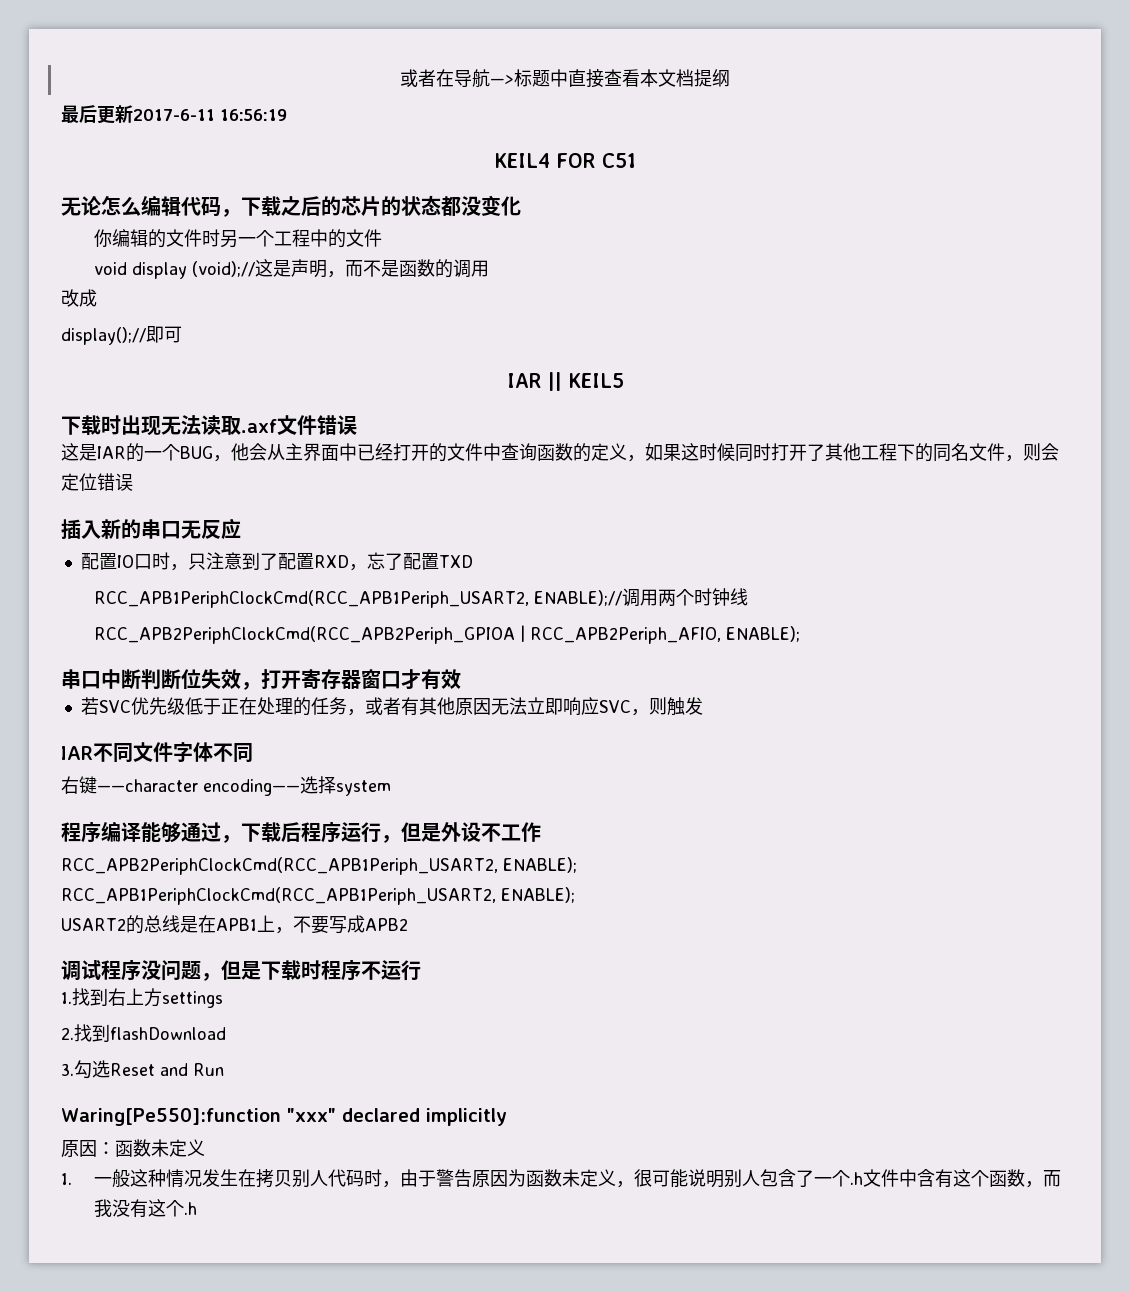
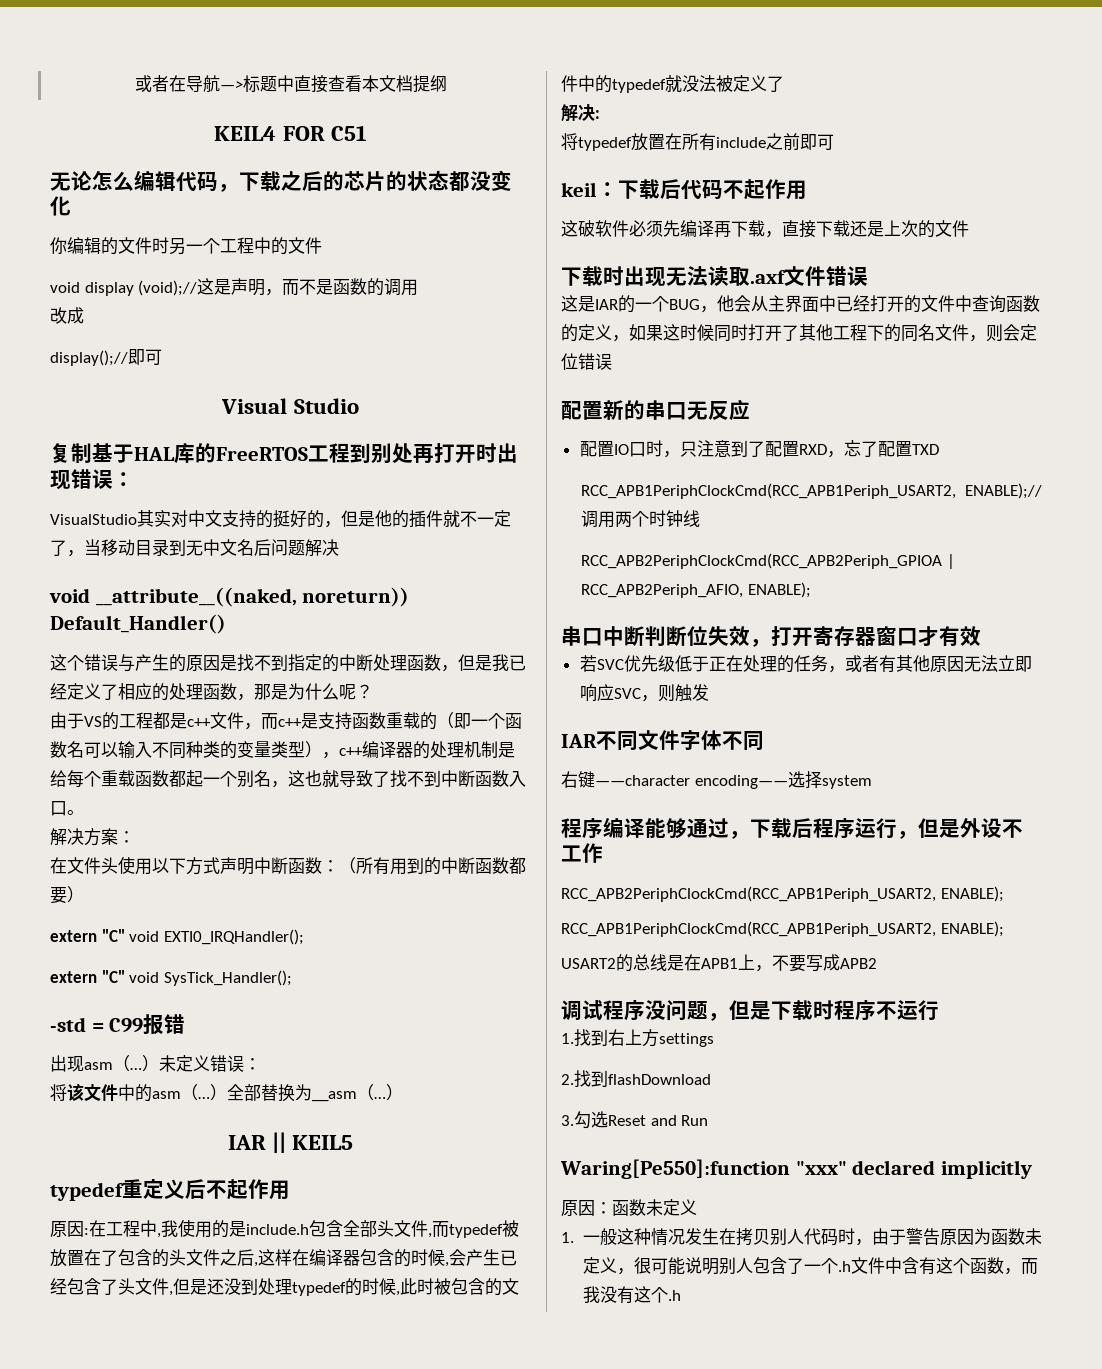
[61,105,287,124] // 最后更新2017-6-11 16:56:19 -> (447, 83) none
[506,372,624,391] IAR || KEIL5 -> [221,398,359,414] [50,443,518,464] [50,469,134,490] [50,510,511,528] [50,539,339,557] [49,587,410,607] [50,614,226,634] [50,654,526,672] [50,683,373,701] [50,712,522,730] [50,741,515,759] [50,770,526,788] [50,801,84,816] [50,828,135,846] [50,856,526,875] [50,886,84,904] [50,929,304,945] [50,970,292,986] [50,1014,186,1035] [50,1055,261,1072] [50,1083,403,1102] [227,1132,354,1153] [50,1179,290,1201] [50,1219,519,1238] [50,1249,517,1267] [50,1278,519,1296] [561,75,784,93] [561,104,600,122] [561,133,834,151] [561,179,807,200] [561,220,969,238] Visual Studio // 复制基于HAL库的FreeRTOS工程到别处再打开时出现错误： // VisualStudio其实对中文支持的挺好的，但是他的插件就不一定了，当移动目录到无中文名后问题解决 // void __attribute__((naked, noreturn)) Default_Handler() // 这个错误与产生的原因是找不到指定的中断处理函数，但是我已经定义了相应的处理函数，那是为什么呢？ // 由于VS的工程都是c++文件，而c++是支持函数重载的（即一个函数名可以输入不同种类的变量类型），c++编译器的处理机制是给每个重载函数都起一个别名，这也就导致了找不到中断函数入口。 // 解决方案： // 在文件头使用以下方式声明中断函数：（所有用到的中断函数都要） // extern "C" void EXTI0_IRQHandler(); // extern "C" void SysTick_Handler(); // -std = C99报错 // 出现asm（…）未定义错误： // 将该文件中的asm（…）全部替换为__asm（…） // IAR || KEIL5 // typedef重定义后不起作用 // 原因:在工程中,我使用的是include.h包含全部头文件,而typedef被放置在了包含的头文件之后,这样在编译器包含的时候,会产生已经包含了头文件,但是还没到处理typedef的时候,此时被包含的文件中的typedef就没法被定义了 // 解决: // 将typedef放置在所有include之前即可 // keil：下载后代码不起作用 // 这破软件必须先编译再下载，直接下载还是上次的文件
[61,519,101,539] 插入 -> [561,401,603,420] 配置

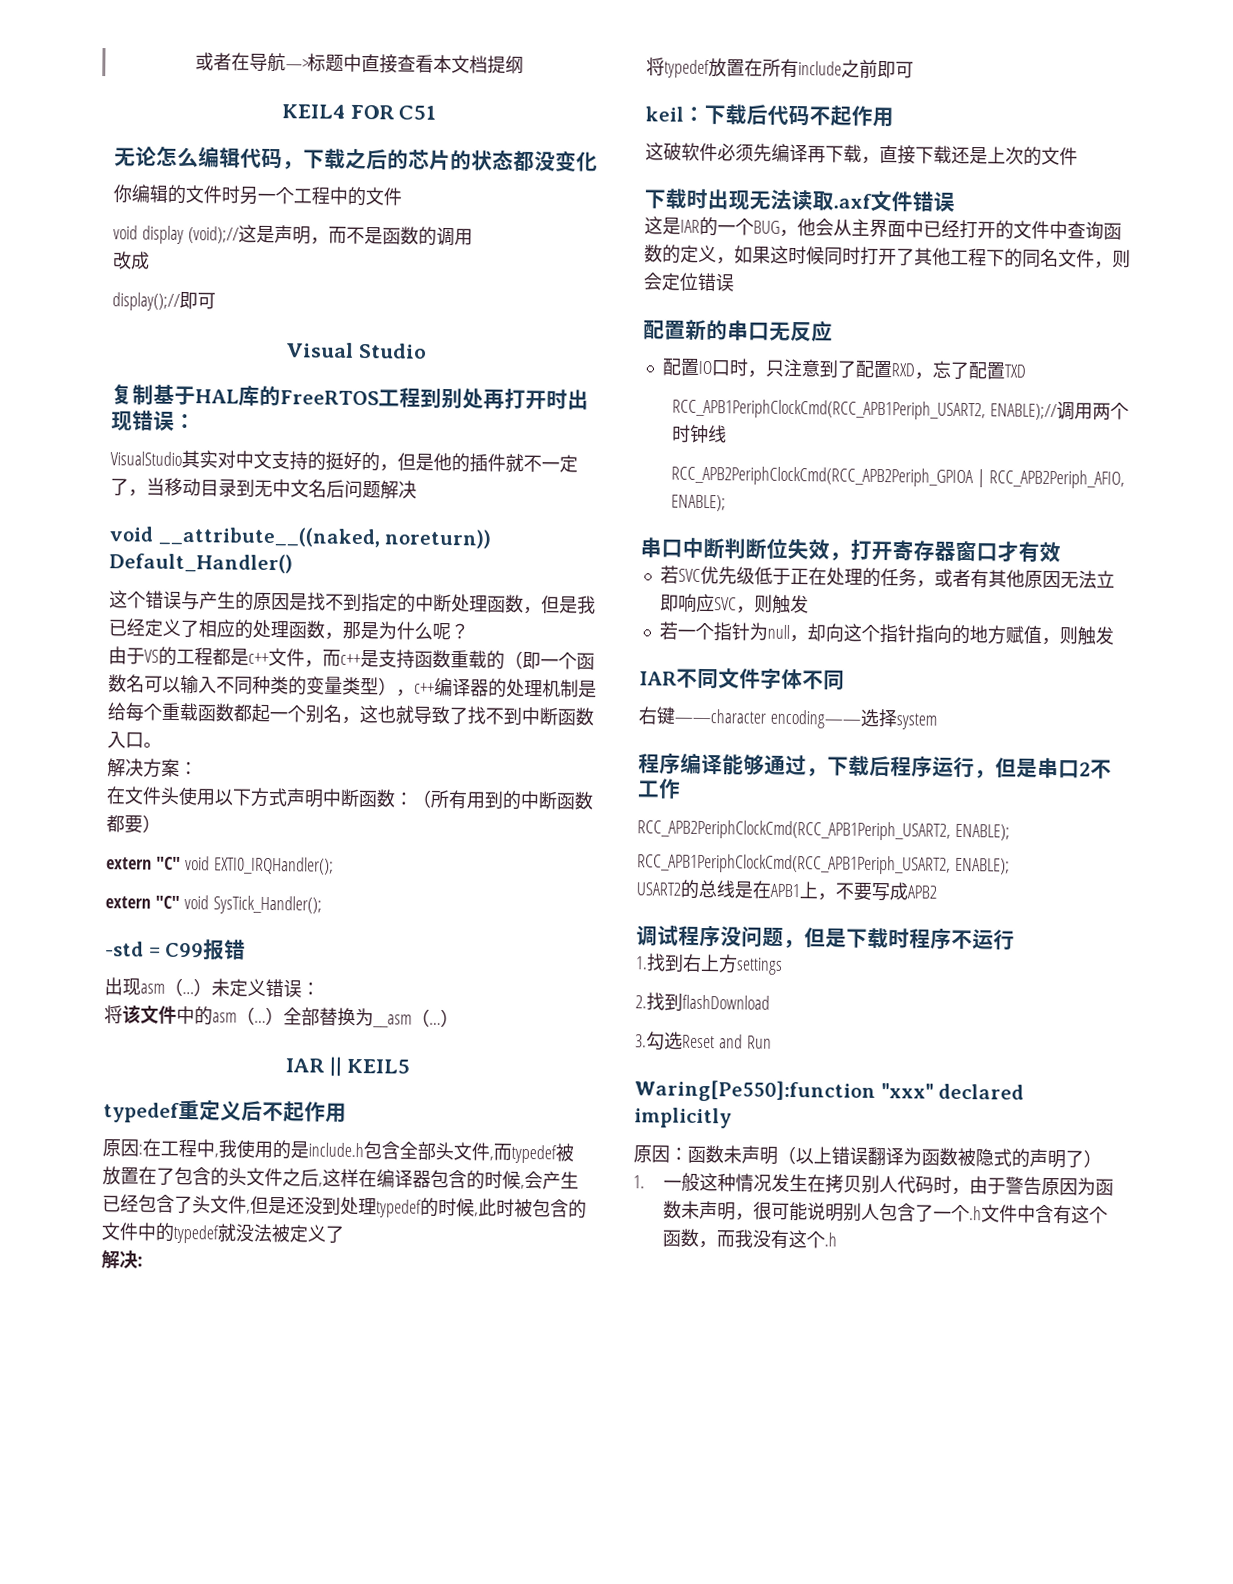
(709, 692) none -> [658,621,1114,646] // 若一个指针为null，却向这个指针指向的地方赋值，则触发
[960,818,1002,838] 外设 -> [1037,757,1091,779] 串口2
[663,1199,697,1216] 定义 -> [741,1145,1102,1169] 声明（以上错误翻译为函数被隐式的声明了）
[582,1257,617,1274] 定义 -> [698,1200,736,1221] 声明

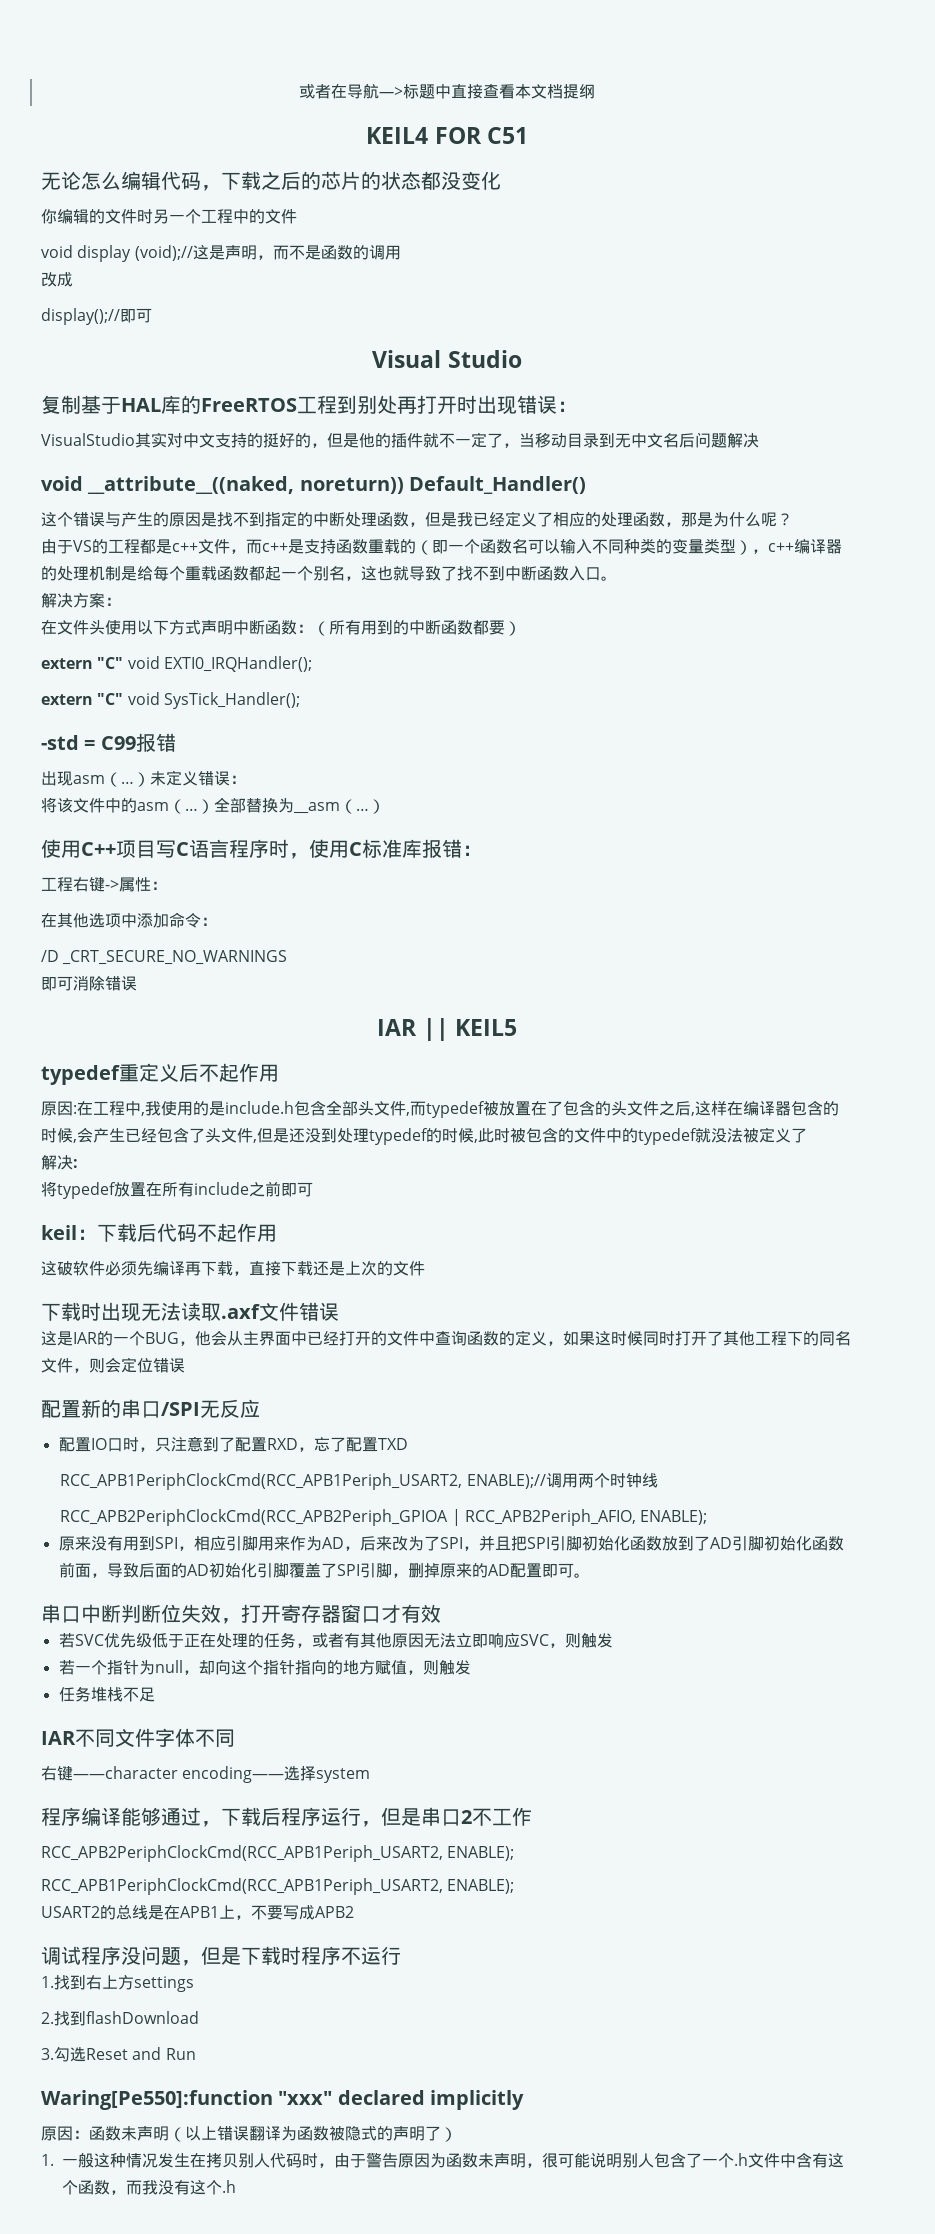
(459, 1018) none -> [41,839,482,859] [41,877,167,892] [41,912,217,928] [41,950,288,965] [41,976,137,991] // 使用C++项目写C语言程序时，使用C标准库报错： // 工程右键->属性： // 在其他选项中添加命令： // /D _CRT_SECURE_NO_WARNINGS // 即可消除错误
(770, 331) none -> [161,1402,200,1416] /SPI
(726, 503) none -> [58,1535,844,1551] [58,1562,590,1578] // 原来没有用到SPI，相应引脚用来作为AD，后来改为了SPI，并且把SPI引脚初始化函数放到了AD引脚初始化函数前面，导致后面的AD初始化引脚覆盖了SPI引脚，删掉原来的AD配置即可。
(1114, 635) none -> [58,1686,155,1702] // 任务堆栈不足

